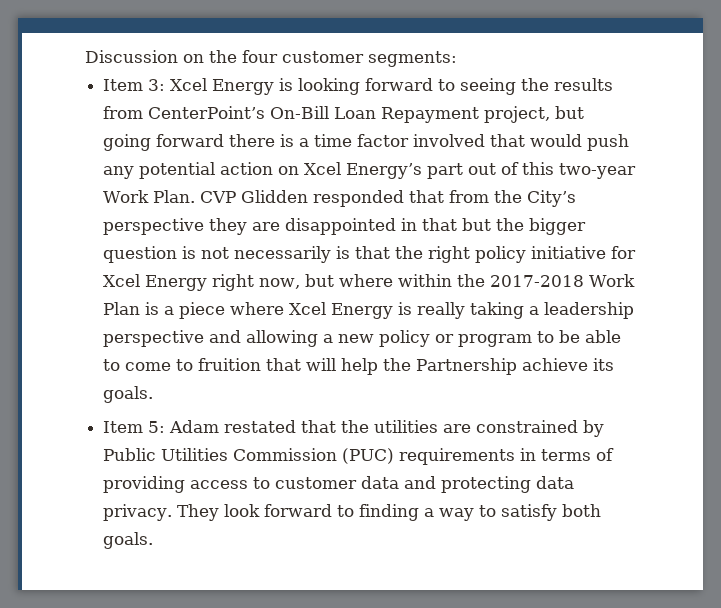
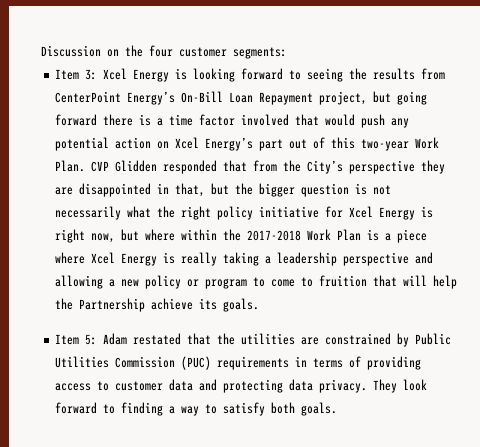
[148,106,266,119] CenterPoint’s -> [55,91,176,105] CenterPoint Energy’s
[422,218,458,231] that -> [175,183,206,197] that,
[336,246,391,259] is that -> [127,206,152,218] what
(208, 283) none -> [421,206,434,218] is
[559,330,622,343] [103,359,121,371] be able to -> (266, 282) none

